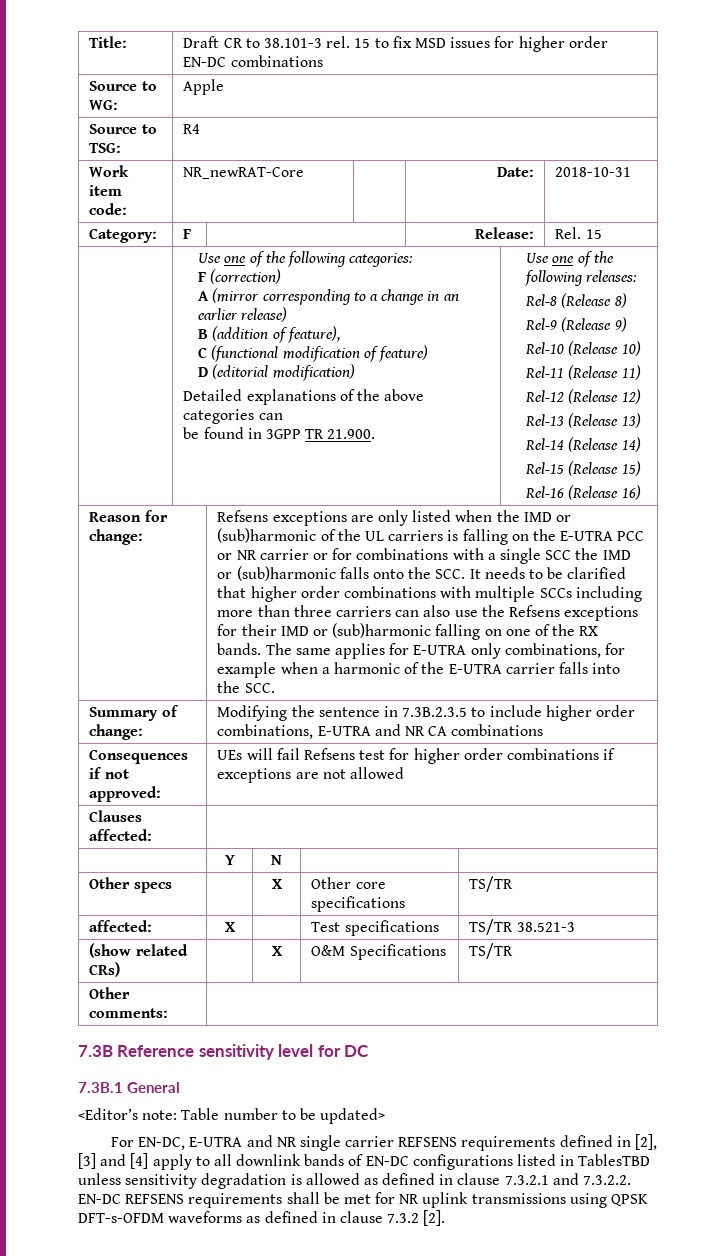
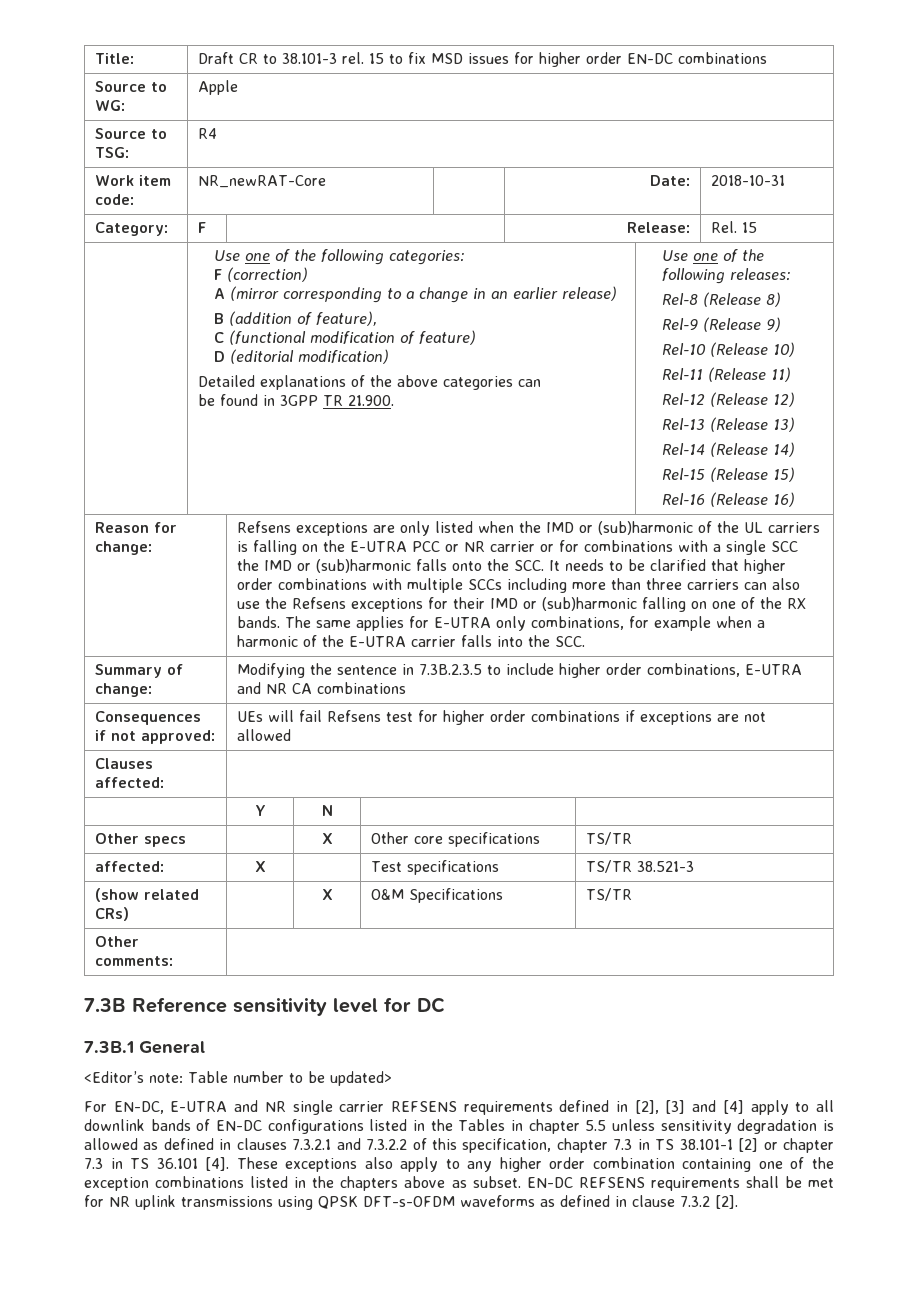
[578,1154,651,1166] TablesTBD -> [430,1119,607,1134] the Tables in chapter 5.5
[457,1173,501,1185] clause -> [236,1138,287,1150] clauses
[583,1175,632,1185] 7.3.2.2. -> [366,1138,835,1153] [84,1157,834,1172] [84,1176,521,1191] 7.3.2.2 of this specification, chapter 7.3 in TS 38.101-1 [2] or chapter 7.3 in TS 36.101 [4]. These exceptions also apply to any higher order combination containing one of the exception combinations listed in the chapters above as subset.

